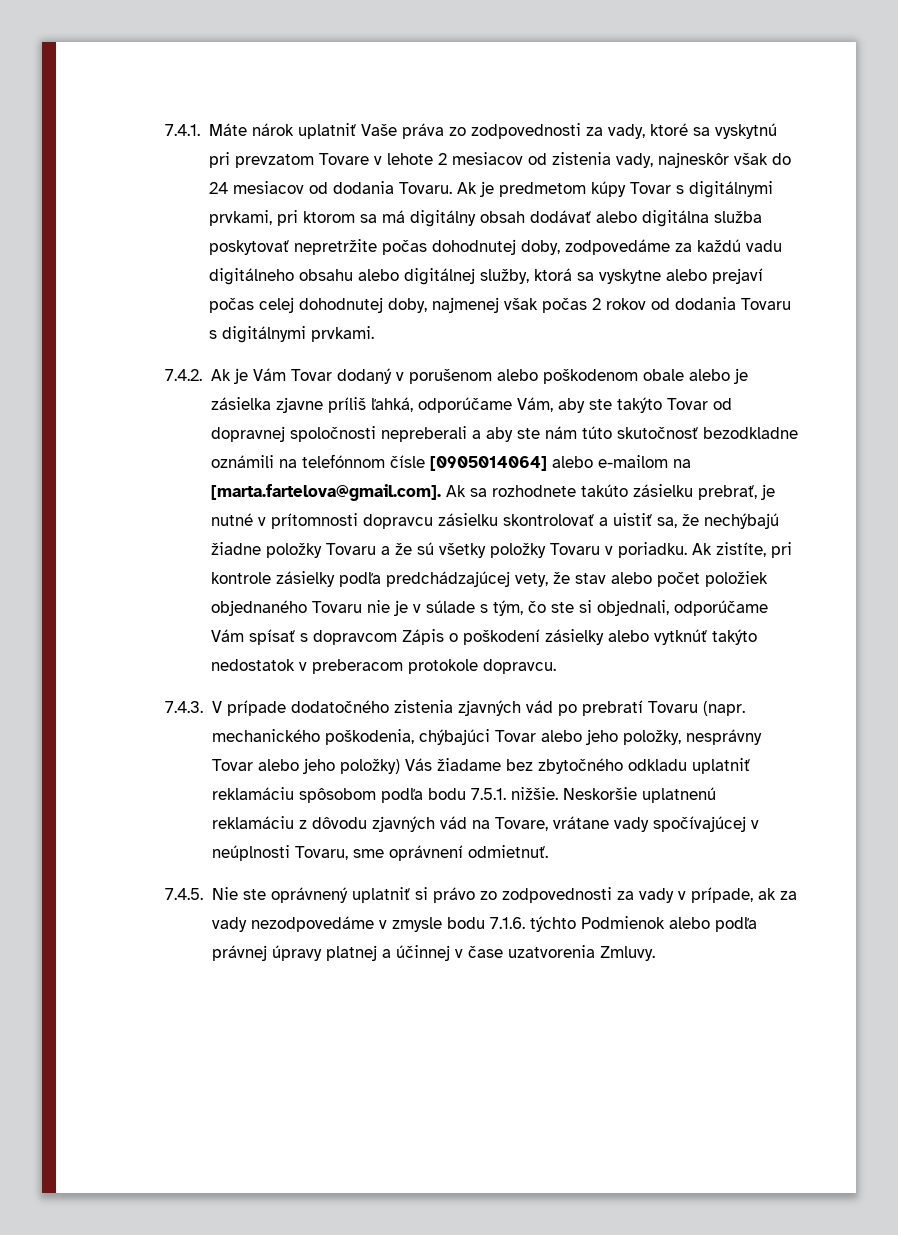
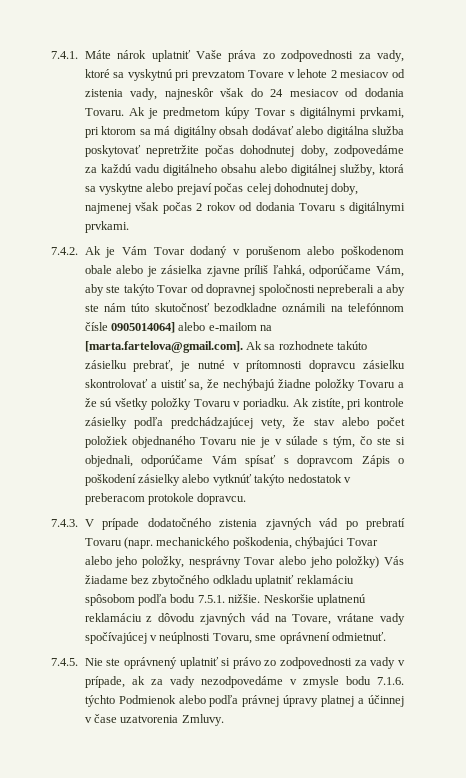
[429,456,547,471] [0905014064] -> [111,322,176,333] 0905014064]

